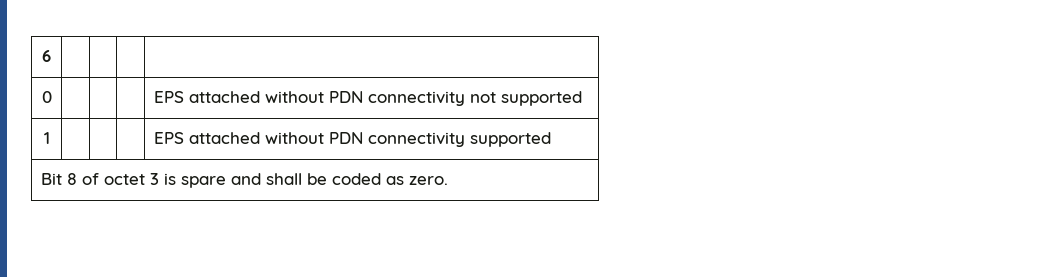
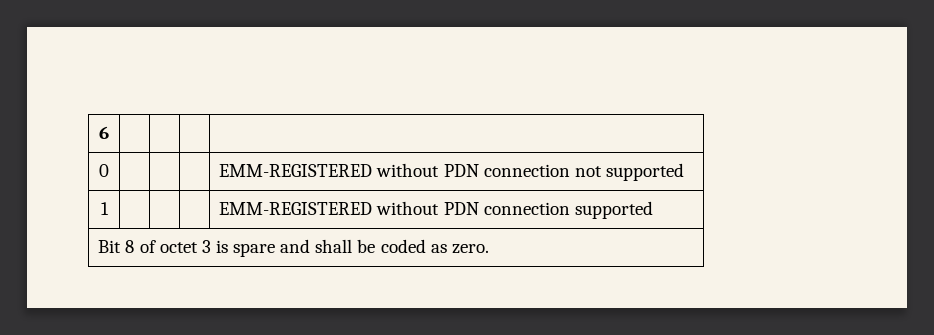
[153,91,465,106] EPS attached without PDN connectivity -> [219,163,570,177] EMM-REGISTERED without PDN connection
[153,132,465,147] EPS attached without PDN connectivity -> [219,201,570,215] EMM-REGISTERED without PDN connection

